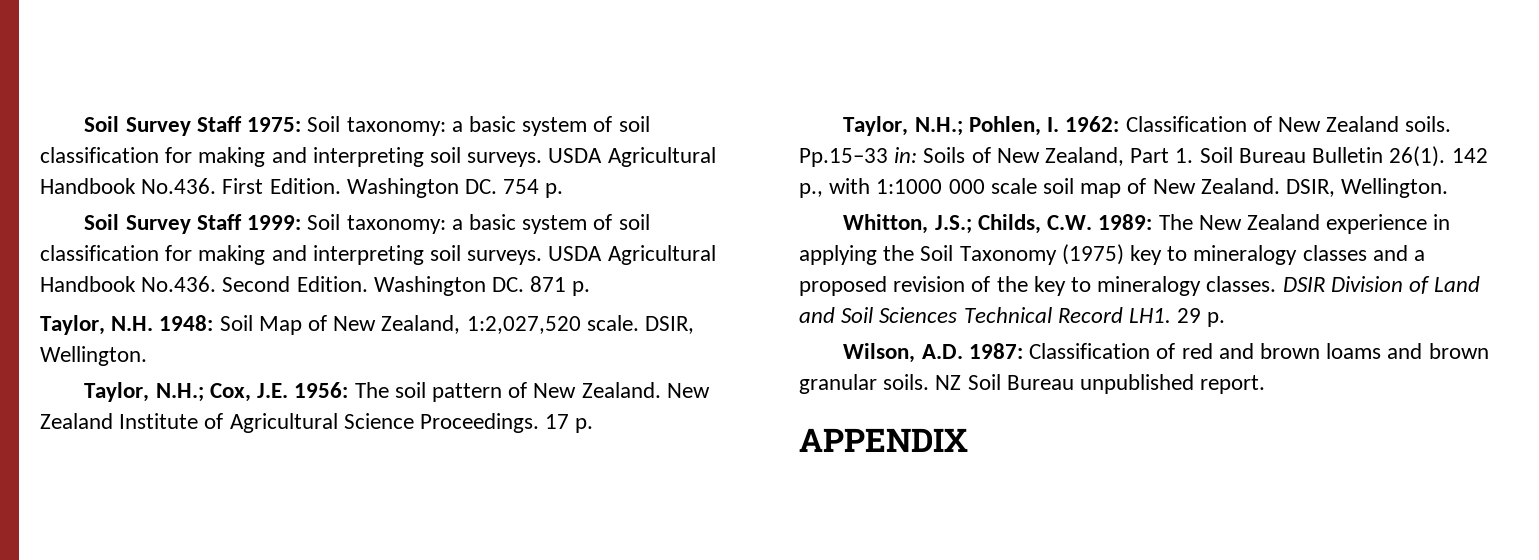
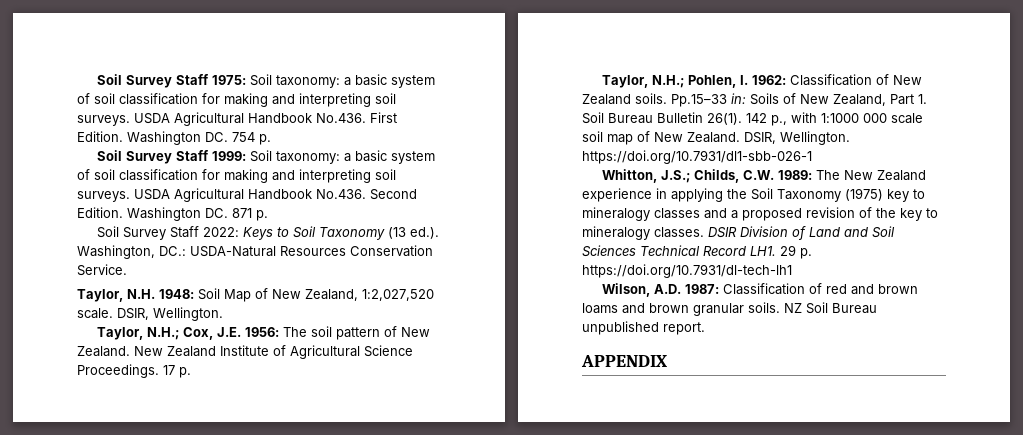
(591, 288) none -> [96,226,439,240] [77,245,433,259] [77,264,127,276] // Soil Survey Staff 2022: Keys to Soil Taxonomy (13 ed.). Washington, DC.: USDA-Natural Resources Conservation Service.
(1449, 188) none -> [582,150,812,164] https://doi.org/10.7931/dl1-sbb-026-1
(1226, 319) none -> [582,264,792,278] https://doi.org/10.7931/dl-tech-lh1

